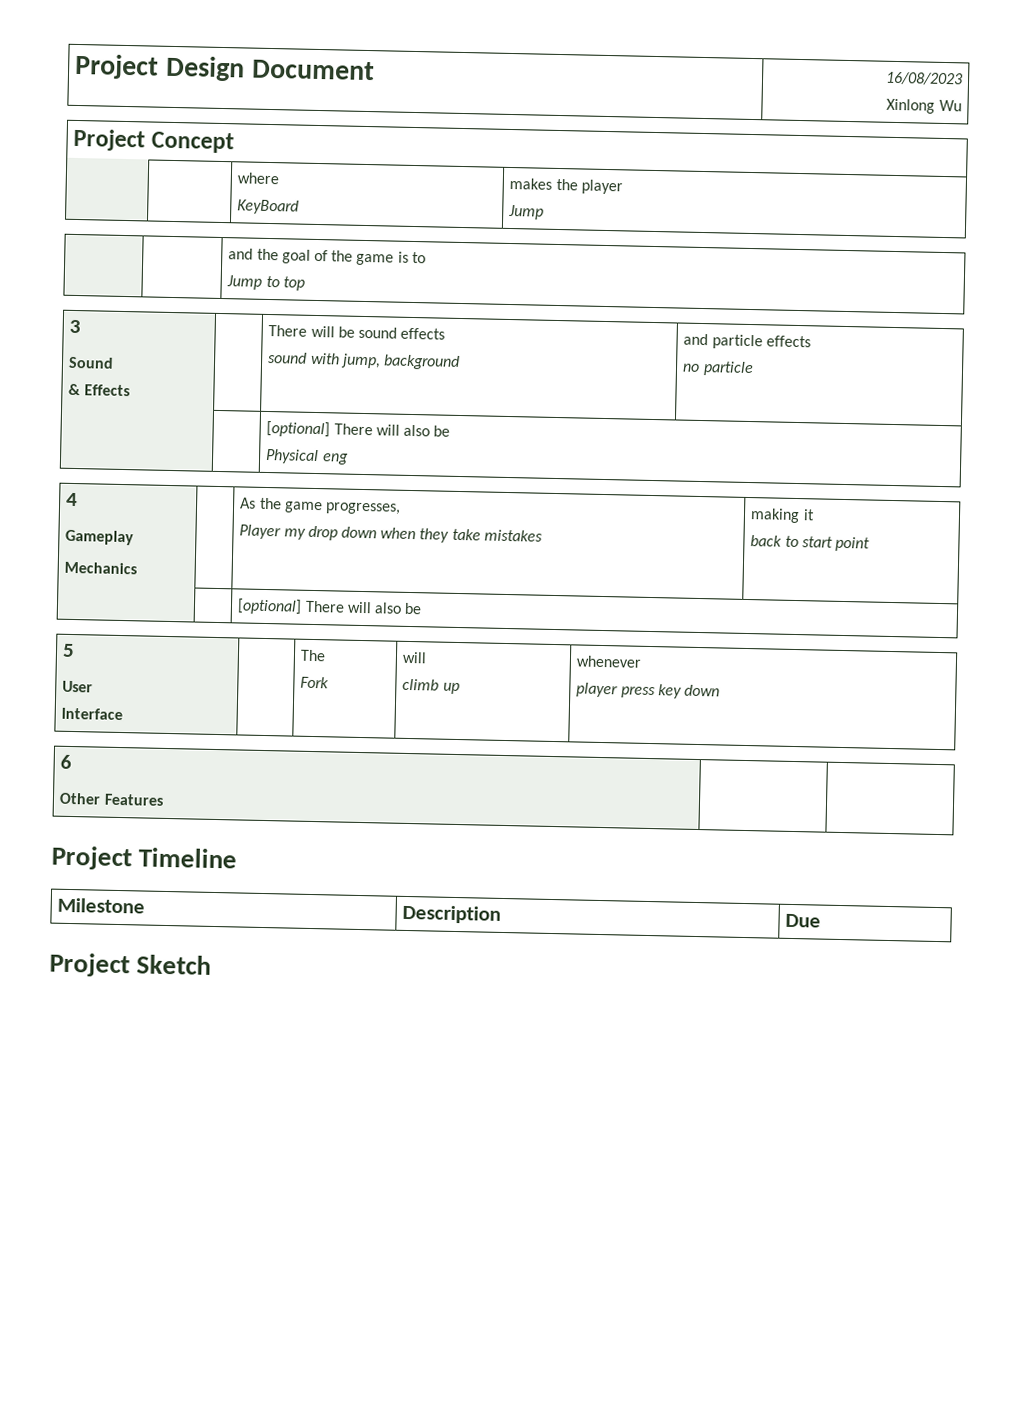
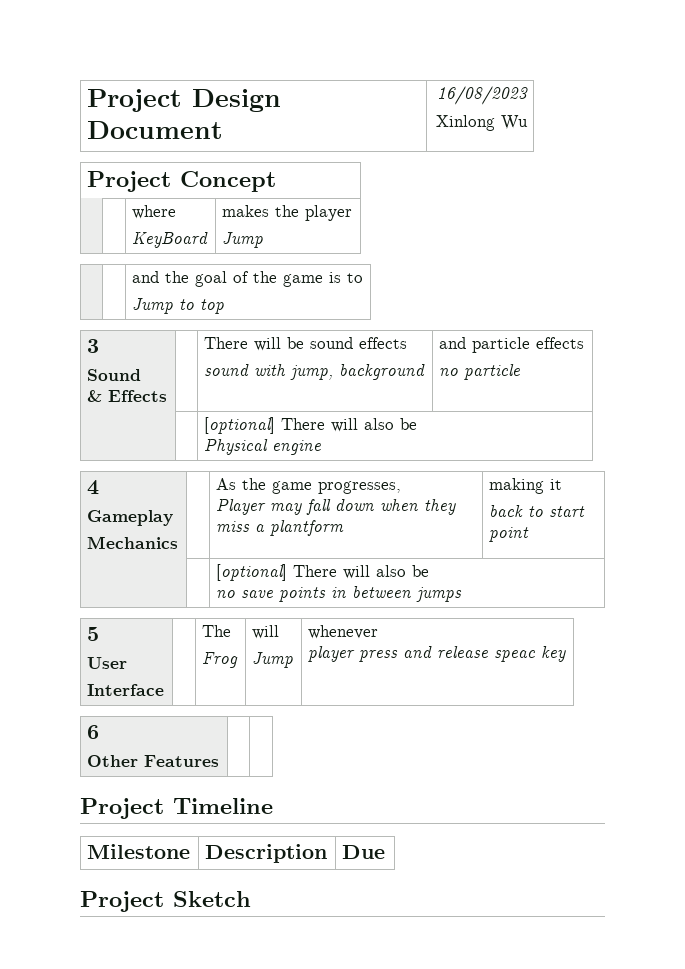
[321,453,349,465] eng -> [272,440,322,455] engine
[283,525,338,541] my drop -> [270,499,332,515] may fall
[451,528,543,542] take mistakes -> [216,520,345,536] miss a plantform
(423, 608) none -> [216,586,463,602] // no save points in between jumps
[300,676,330,689] Fork -> [202,652,239,668] Frog
[402,678,460,695] climb up -> [252,652,294,668] Jump
(656, 692) none -> [403,646,536,662] and release speac
[684,684,721,697] down -> (567, 654) none

